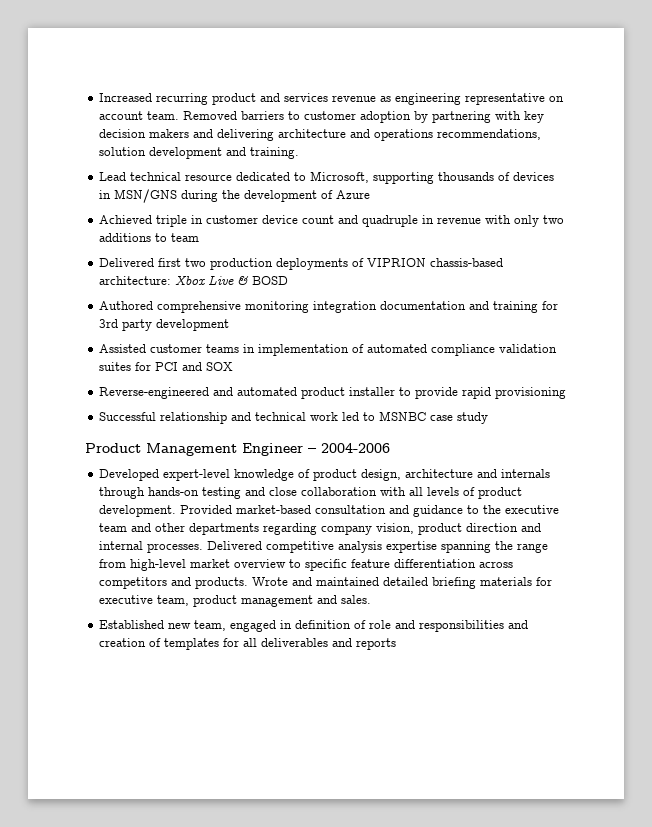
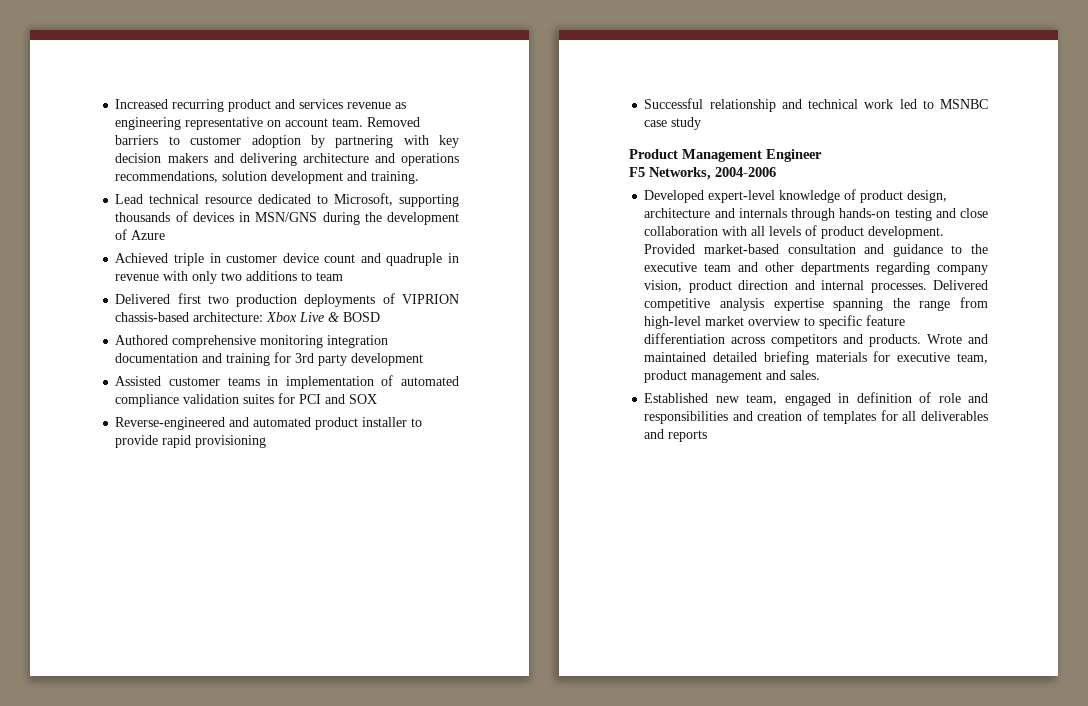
[308,448,317,453] – -> [629,167,711,180] // F5 Networks,

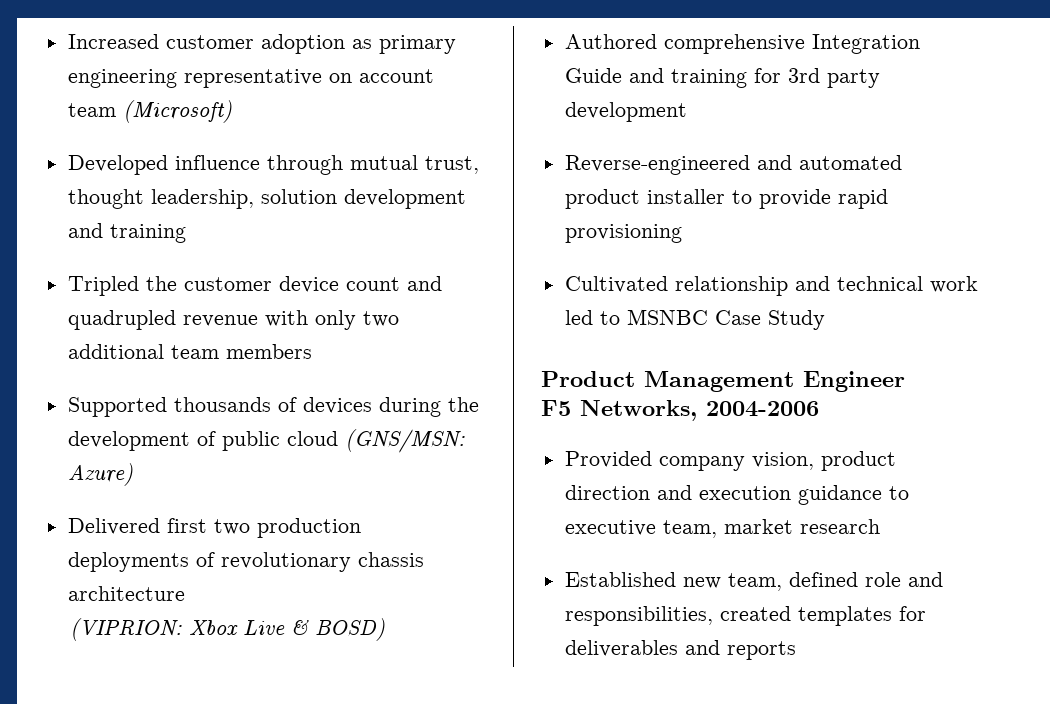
[172,99,407,112] [115,117,421,130] [115,135,459,148] [115,153,460,166] [115,171,420,184] [115,193,460,207] recurring product and services revenue as engineering representative on account team. Removed barriers to customer adoption by partnering with key decision makers and delivering architecture and operations recommendations, solution development and training. // Lead technical resource dedicated to Microsoft, supporting -> [165,34,456,54] [67,69,434,88] [67,100,232,123] [67,155,479,175] [67,189,466,209] [67,223,186,243] [67,276,442,296] [67,310,399,330] [67,344,312,359] [67,397,167,417] customer adoption as primary engineering representative on account team (Microsoft) // Developed influence through mutual trust, thought leadership, solution development and training // Tripled the customer device count and quadrupled revenue with only two additional team members // Supported
[239,212,318,222] in MSN/GNS -> (372, 405) none
[131,230,166,240] [115,253,459,266] [115,271,344,284] Azure // Achieved triple in customer device count and quadruple in revenue with only two additions to team -> [221,429,465,453] [67,463,133,486] public cloud (GNS/MSN: Azure)
[402,294,459,304] [115,312,264,322] VIPRION chassis-based architecture: -> [220,552,424,572] [67,586,185,601] [70,618,183,641] revolutionary chassis architecture // (VIPRION:
[343,312,381,322] BOSD -> [315,618,386,641] BOSD)
[260,335,389,348] [115,353,199,363] monitoring integration documentation -> [811,34,920,54] [564,68,622,83] Integration Guide
[115,375,460,389] [115,393,378,407] // Assisted customer teams in implementation of automated compliance validation suites for PCI and SOX -> (687, 112) none
[644,98,704,109] Successful -> [564,276,668,293] Cultivated
[644,117,702,130] case study -> [714,310,825,330] Case Study
[644,189,948,203] [644,208,988,221] [644,225,945,239] [644,244,988,257] [644,262,931,275] Developed expert-level knowledge of product design, architecture and internals through hands-on testing and close collaboration with all levels of product development. Provided market-based consultation and guidance to the executive team and other departments regarding -> [564,451,652,468] Provided
[821,280,988,293] [644,297,988,311] [644,315,906,329] [644,333,988,347] [644,351,988,365] [644,370,821,383] [644,392,988,406] [644,410,819,424] internal processes. Delivered competitive analysis expertise spanning the range from high-level market overview to specific feature differentiation across competitors and products. Wrote and maintained detailed briefing materials for executive team, product management and sales. // Established new team, engaged in definition of role and responsibilities and creation of -> [698,485,909,505] [564,519,880,538] [564,572,943,591] [564,606,791,626] execution guidance to executive team, market research // Established new team, defined role and responsibilities, created
[902,411,917,421] all -> (926, 613) none

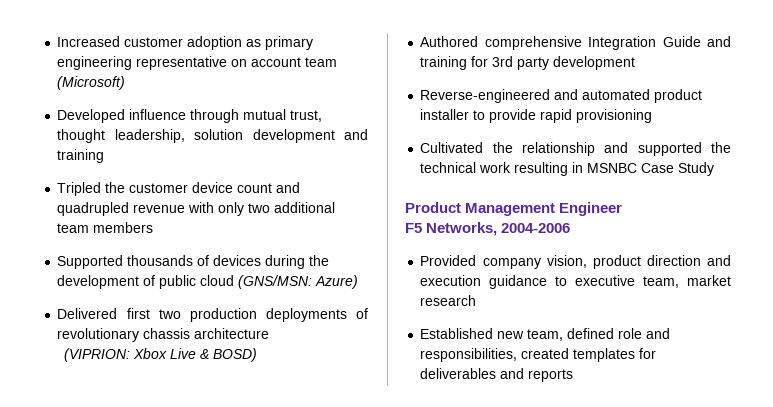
(668, 284) none -> [492,142,513,153] the
[836,276,978,293] [564,310,620,325] technical work led to -> [637,142,731,156] [420,162,584,176] supported the technical work resulting in

